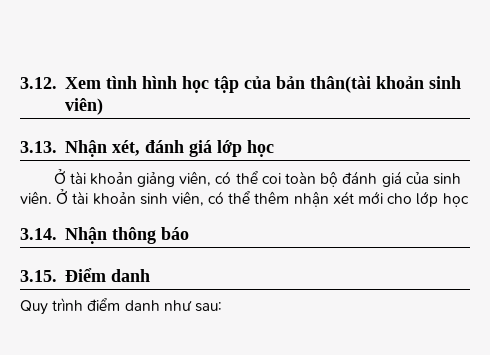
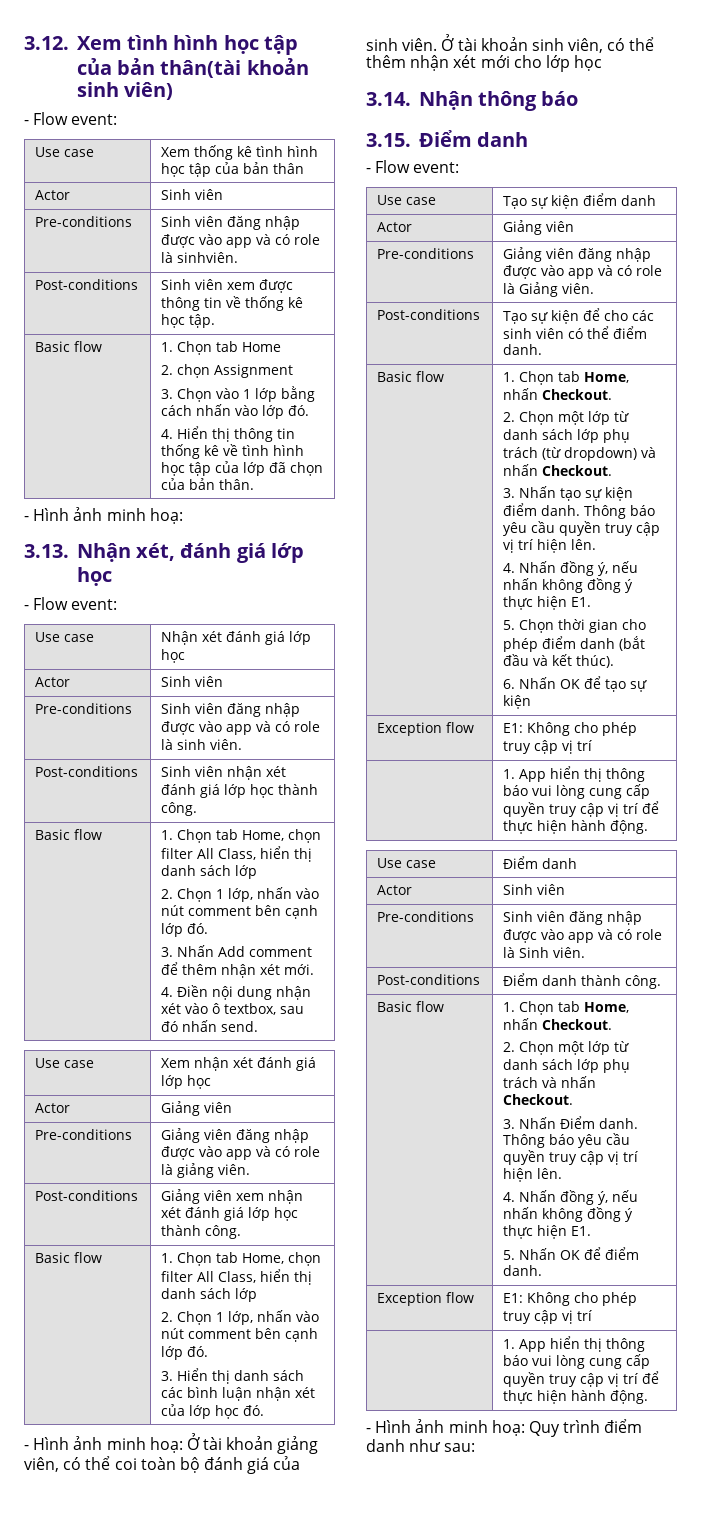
(103, 106) none -> [24,112,118,125] [35,147,95,157] [161,145,319,160] [161,162,305,177] [35,190,71,200] [161,189,224,200] [35,216,133,227] [161,216,301,230] [161,234,321,248] [161,252,239,263] [35,279,139,290] [161,279,294,293] [161,296,304,311] [161,314,216,328] [35,341,103,352] [161,341,282,355] [161,364,294,378] [161,386,316,402] [161,404,310,419] [161,426,296,442] [161,444,305,459] [161,461,324,476] [161,478,255,490] [24,507,183,524] // - Flow event: // Use case | Xem thống kê tình hình học tập của bản thân // Actor | Sinh viên // Pre-conditions | Sinh viên đăng nhập được vào app và có role là sinhviên. // Post-conditions | Sinh viên xem được thông tin về thống kê học tập. // Basic flow | 1. Chọn tab Home // 2. chọn Assignment // 3. Chọn vào 1 lớp bằng cách nhấn vào lớp đó. // 4. Hiển thị thông tin thống kê về tình hình học tập của lớp đã chọn của bản thân. // - Hình ảnh minh hoạ:
(274, 148) none -> [24,597,118,610] [35,632,95,642] [161,631,312,645] [161,649,186,663] [35,677,71,687] [161,676,224,687] [35,703,133,714] [161,703,301,717] [161,721,321,735] [161,739,243,750] [35,766,139,777] [161,766,287,780] [161,784,319,798] [161,802,198,816] [35,829,103,840] [161,829,322,843] [161,846,313,862] [161,865,258,879] [161,887,320,902] [161,905,319,919] [161,923,209,937] [161,945,313,957] [161,962,315,978] [161,985,312,1000] [161,1003,305,1015] [161,1020,259,1032] [35,1058,95,1068] [161,1057,317,1071] [161,1075,212,1089] [35,1103,71,1113] [161,1101,233,1116] [35,1129,133,1140] [161,1128,310,1143] [161,1146,321,1160] [161,1163,251,1178] [35,1190,139,1201] [161,1189,304,1204] [161,1207,299,1221] [161,1225,242,1239] [35,1252,103,1263] [161,1252,322,1266] [161,1269,313,1285] [161,1288,258,1302] [161,1310,320,1325] [161,1328,319,1342] [161,1346,209,1360] [161,1368,305,1384] [161,1387,316,1401] [161,1404,265,1419] [24,1436,183,1453] - Flow event: // Use case | Nhận xét đánh giá lớp học // Actor | Sinh viên // Pre-conditions | Sinh viên đăng nhập được vào app và có role là sinh viên. // Post-conditions | Sinh viên nhận xét đánh giá lớp học thành công. // Basic flow | 1. Chọn tab Home, chọn filter All Class, hiển thị danh sách lớp // 2. Chọn 1 lớp, nhấn vào nút comment bên cạnh lớp đó. // 3. Nhấn Add comment để thêm nhận xét mới. // 4. Điền nội dung nhận xét vào ô textbox, sau đó nhấn send. // Use case | Xem nhận xét đánh giá lớp học // Actor | Giảng viên // Pre-conditions | Giảng viên đăng nhập được vào app và có role là giảng viên. // Post-conditions | Giảng viên xem nhận xét đánh giá lớp học thành công. // Basic flow | 1. Chọn tab Home, chọn filter All Class, hiển thị danh sách lớp // 2. Chọn 1 lớp, nhấn vào nút comment bên cạnh lớp đó. // 3. Hiển thị danh sách các bình luận nhận xét của lớp học đó. // - Hình ảnh minh hoạ:
(150, 275) none -> [366,160,460,173] [377,195,437,205] [503,193,657,209] [377,222,413,232] [503,220,575,235] [377,248,475,259] [503,247,652,262] [503,265,663,279] [503,282,595,297] [377,309,481,320] [503,308,655,324] [503,326,648,339] [503,344,543,355] [377,371,445,382] [503,371,630,385] [503,388,613,400] [503,411,630,425] [503,429,631,443] [503,447,657,461] [503,464,613,476] [503,486,634,501] [503,503,656,519] [503,521,661,536] [503,539,597,553] [503,561,639,576] [503,578,634,593] [503,596,592,610] [503,619,647,633] [503,636,646,652] [503,654,615,668] [503,676,648,692] [503,695,532,709] [377,722,475,736] [503,722,638,736] [503,740,593,754] [503,766,646,782] [503,784,651,799] [503,801,660,817] [503,820,649,834] [377,858,437,868] [503,856,578,869] [377,885,413,895] [503,884,566,895] [377,911,475,922] [503,911,643,925] [503,929,663,943] [503,947,586,958] [377,974,481,985] [503,973,662,989] [377,1001,445,1012] [503,1001,630,1015] [503,1018,613,1030] [503,1041,630,1055] [503,1059,631,1073] [503,1076,597,1088] [503,1094,574,1105] [503,1116,639,1129] [503,1133,631,1148] [503,1150,639,1165] [503,1168,563,1182] [503,1190,639,1205] [503,1207,634,1222] [503,1225,592,1239] [503,1247,640,1260] [503,1265,543,1276] [377,1292,475,1306] [503,1292,638,1306] [503,1310,593,1324] [503,1336,646,1352] [503,1354,651,1369] [503,1371,660,1387] [503,1390,649,1404] [366,1419,525,1436] - Flow event: // Use case | Tạo sự kiện điểm danh // Actor | Giảng viên // Pre-conditions | Giảng viên đăng nhập được vào app và có role là Giảng viên. // Post-conditions | Tạo sự kiện để cho các sinh viên có thể điểm danh. // Basic flow | 1. Chọn tab Home, nhấn Checkout. // 2. Chọn một lớp từ danh sách lớp phụ trách (từ dropdown) và nhấn Checkout. // 3. Nhấn tạo sự kiện điểm danh. Thông báo yêu cầu quyền truy cập vị trí hiện lên. // 4. Nhấn đồng ý, nếu nhấn không đồng ý thực hiện E1. // 5. Chọn thời gian cho phép điểm danh (bắt đầu và kết thúc). // 6. Nhấn OK để tạo sự kiện // Exception flow | E1: Không cho phép truy cập vị trí // | 1. App hiển thị thông báo vui lòng cung cấp quyền truy cập vị trí để thực hiện hành động. // Use case | Điểm danh // Actor | Sinh viên // Pre-conditions | Sinh viên đăng nhập được vào app và có role là Sinh viên. // Post-conditions | Điểm danh thành công. // Basic flow | 1. Chọn tab Home, nhấn Checkout. // 2. Chọn một lớp từ danh sách lớp phụ trách và nhấn Checkout. // 3. Nhấn Điểm danh. Thông báo yêu cầu quyền truy cập vị trí hiện lên. // 4. Nhấn đồng ý, nếu nhấn không đồng ý thực hiện E1. // 5. Nhấn OK để điểm danh. // Exception flow | E1: Không cho phép truy cập vị trí // | 1. App hiển thị thông báo vui lòng cung cấp quyền truy cập vị trí để thực hiện hành động. // - Hình ảnh minh hoạ:

